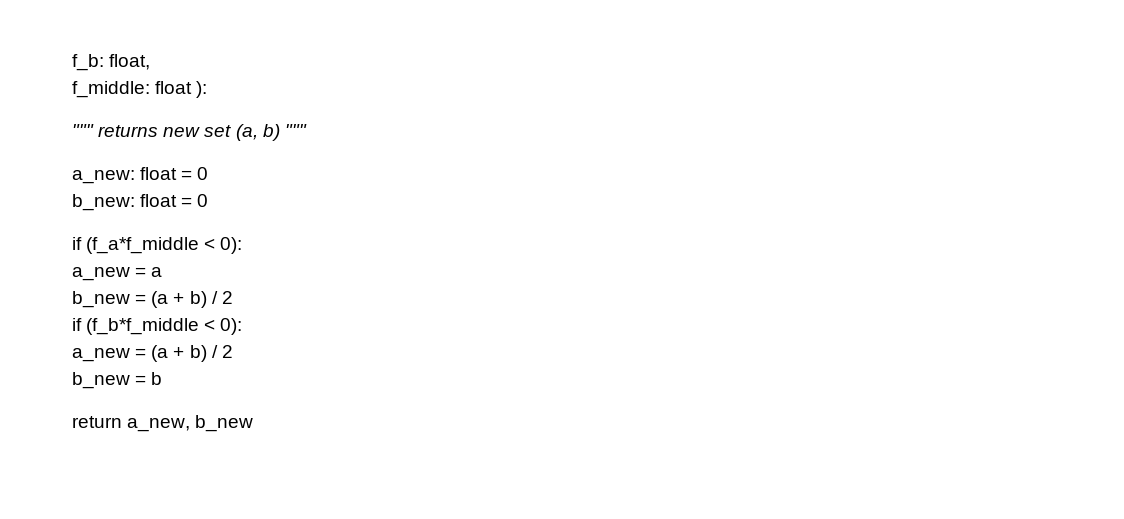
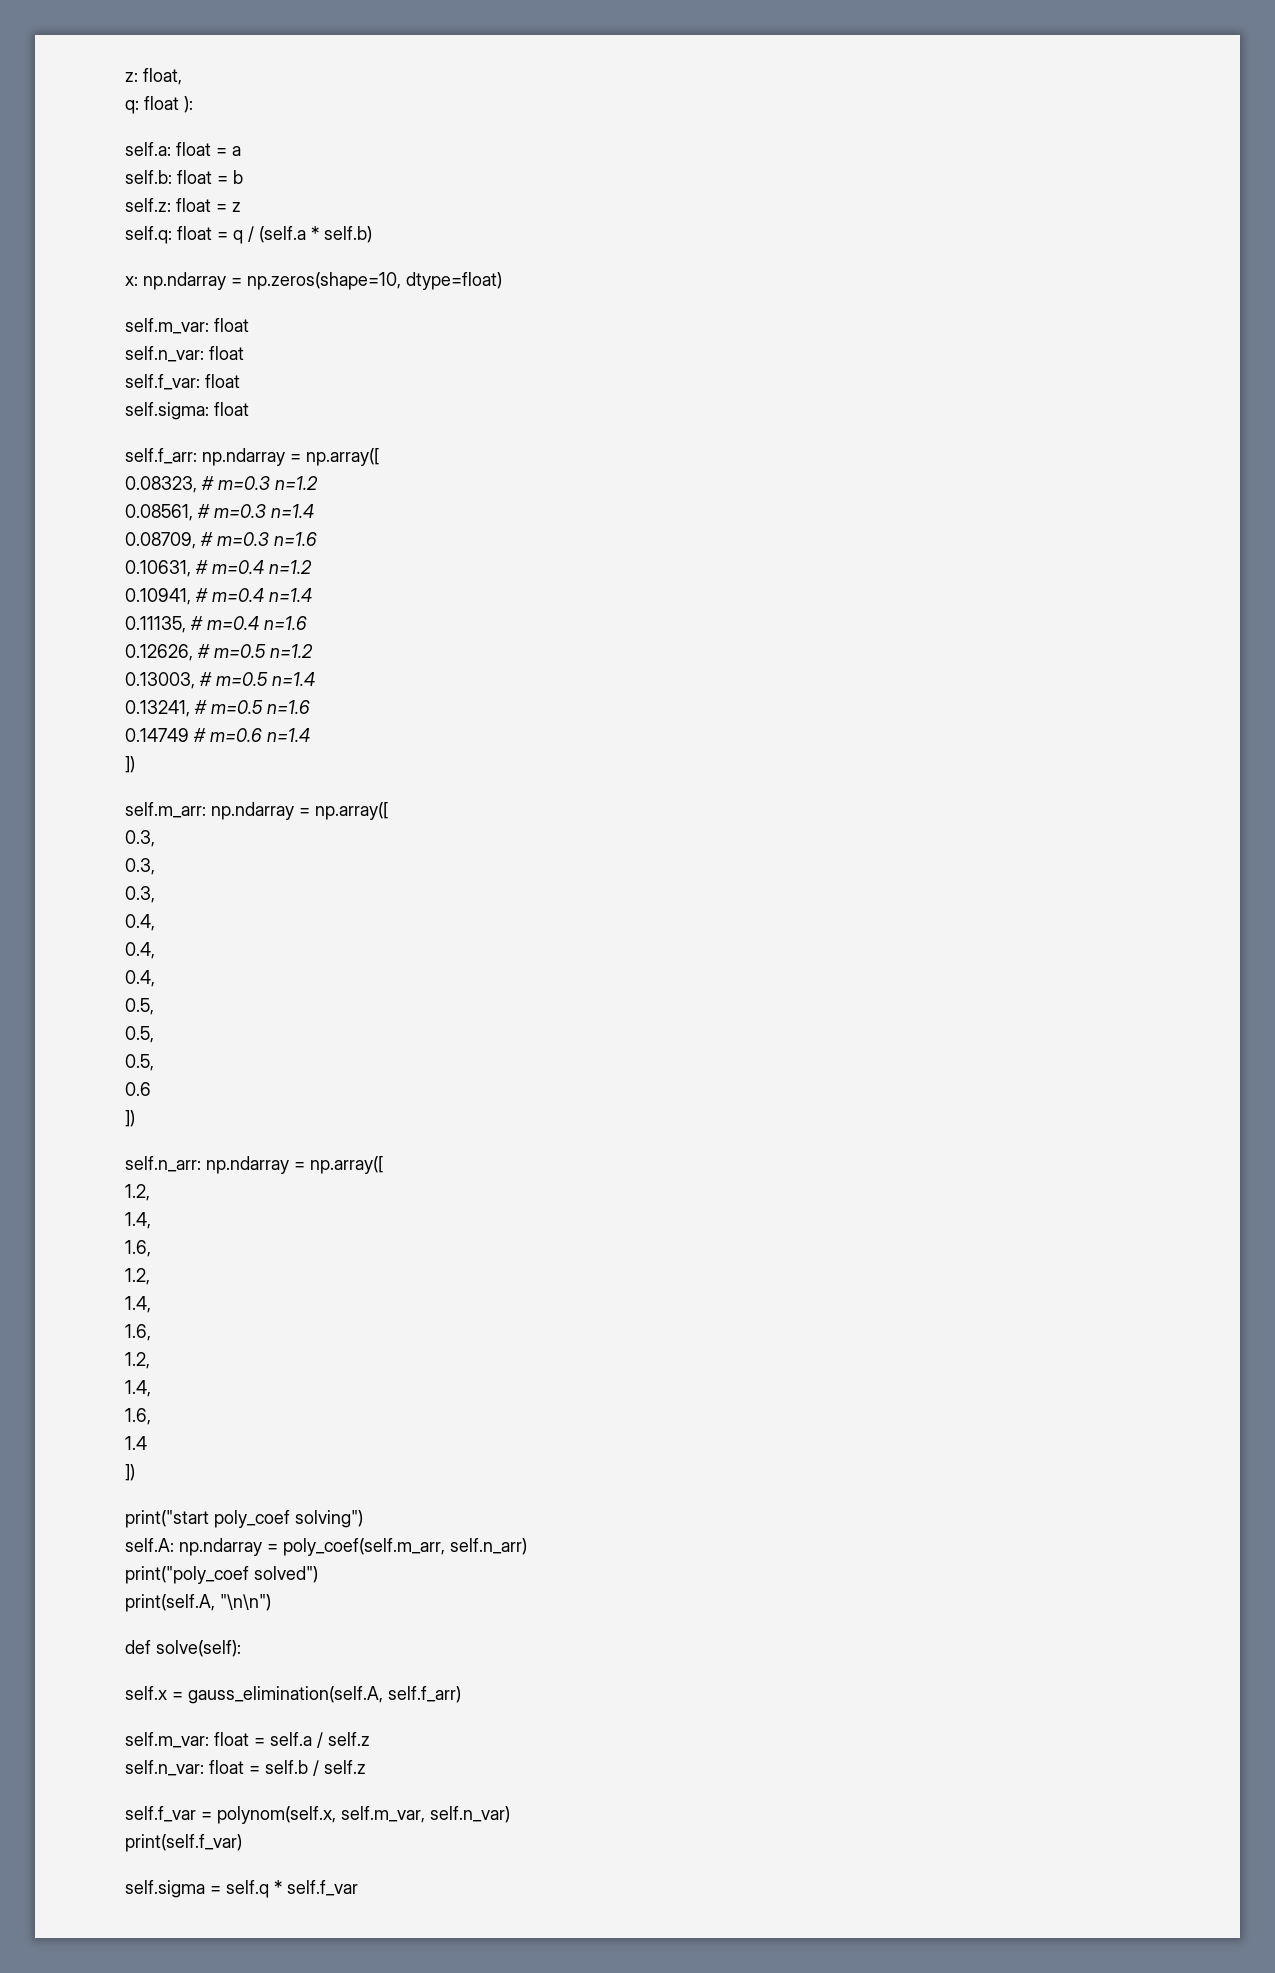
[72,54,104,71] f_b: -> [125,72,138,82] z:
[72,81,150,98] f_middle: -> [125,100,139,114] q:
[72,124,307,141] [72,167,209,184] [72,194,209,211] [72,237,243,254] [72,267,163,281] [72,291,233,308] [72,318,243,335] [72,345,233,362] [72,372,163,389] [72,415,254,432] """ returns new set (a, b) """ // a_new: float = 0 // b_new: float = 0 // if (f_a*f_middle < 0): // a_new = a // b_new = (a + b) / 2 // if (f_b*f_middle < 0): // a_new = (a + b) / 2 // b_new = b // return a_new, b_new -> [125,142,241,156] [125,170,243,184] [125,198,241,212] [125,226,372,244] [125,272,502,290] [125,318,249,334] [125,346,244,362] [125,374,240,390] [125,402,249,420] [125,448,379,466] [125,476,318,493] [125,504,314,521] [125,532,317,549] [125,560,312,577] [125,588,312,605] [125,616,307,633] [125,644,313,661] [125,672,315,689] [125,700,310,717] [125,728,310,742] [125,756,135,773] [125,802,388,820] [125,830,155,847] [125,858,155,875] [125,886,155,903] [125,914,155,931] [125,942,155,959] [125,970,155,987] [125,998,154,1015] [125,1026,154,1043] [125,1054,154,1071] [125,1082,151,1096] [125,1110,135,1127] [125,1156,383,1174] [125,1184,150,1201] [125,1212,151,1229] [125,1240,151,1257] [125,1268,150,1285] [125,1296,151,1313] [125,1324,151,1341] [125,1352,150,1369] [125,1380,151,1397] [125,1408,151,1425] [125,1436,147,1450] [125,1464,135,1481] [125,1510,363,1528] [125,1538,527,1556] [125,1566,318,1584] [125,1594,271,1612] [125,1640,241,1657] [125,1686,461,1704] [125,1732,370,1748] [125,1760,366,1776] [125,1806,510,1824] [125,1834,242,1852] [125,1880,358,1898] self.a: float = a // self.b: float = b // self.z: float = z // self.q: float = q / (self.a * self.b) // x: np.ndarray = np.zeros(shape=10, dtype=float) // self.m_var: float // self.n_var: float // self.f_var: float // self.sigma: float // self.f_arr: np.ndarray = np.array([ // 0.08323, # m=0.3 n=1.2 // 0.08561, # m=0.3 n=1.4 // 0.08709, # m=0.3 n=1.6 // 0.10631, # m=0.4 n=1.2 // 0.10941, # m=0.4 n=1.4 // 0.11135, # m=0.4 n=1.6 // 0.12626, # m=0.5 n=1.2 // 0.13003, # m=0.5 n=1.4 // 0.13241, # m=0.5 n=1.6 // 0.14749 # m=0.6 n=1.4 // ]) // self.m_arr: np.ndarray = np.array([ // 0.3, // 0.3, // 0.3, // 0.4, // 0.4, // 0.4, // 0.5, // 0.5, // 0.5, // 0.6 // ]) // self.n_arr: np.ndarray = np.array([ // 1.2, // 1.4, // 1.6, // 1.2, // 1.4, // 1.6, // 1.2, // 1.4, // 1.6, // 1.4 // ]) // print("start poly_coef solving") // self.A: np.ndarray = poly_coef(self.m_arr, self.n_arr) // print("poly_coef solved") // print(self.A, "\n\n") // def solve(self): // self.x = gauss_elimination(self.A, self.f_arr) // self.m_var: float = self.a / self.z // self.n_var: float = self.b / self.z // self.f_var = polynom(self.x, self.m_var, self.n_var) // print(self.f_var) // self.sigma = self.q * self.f_var

